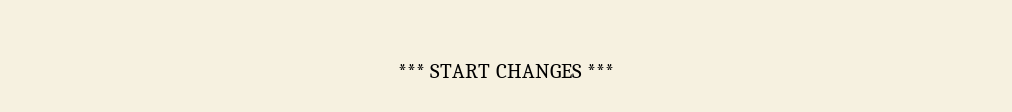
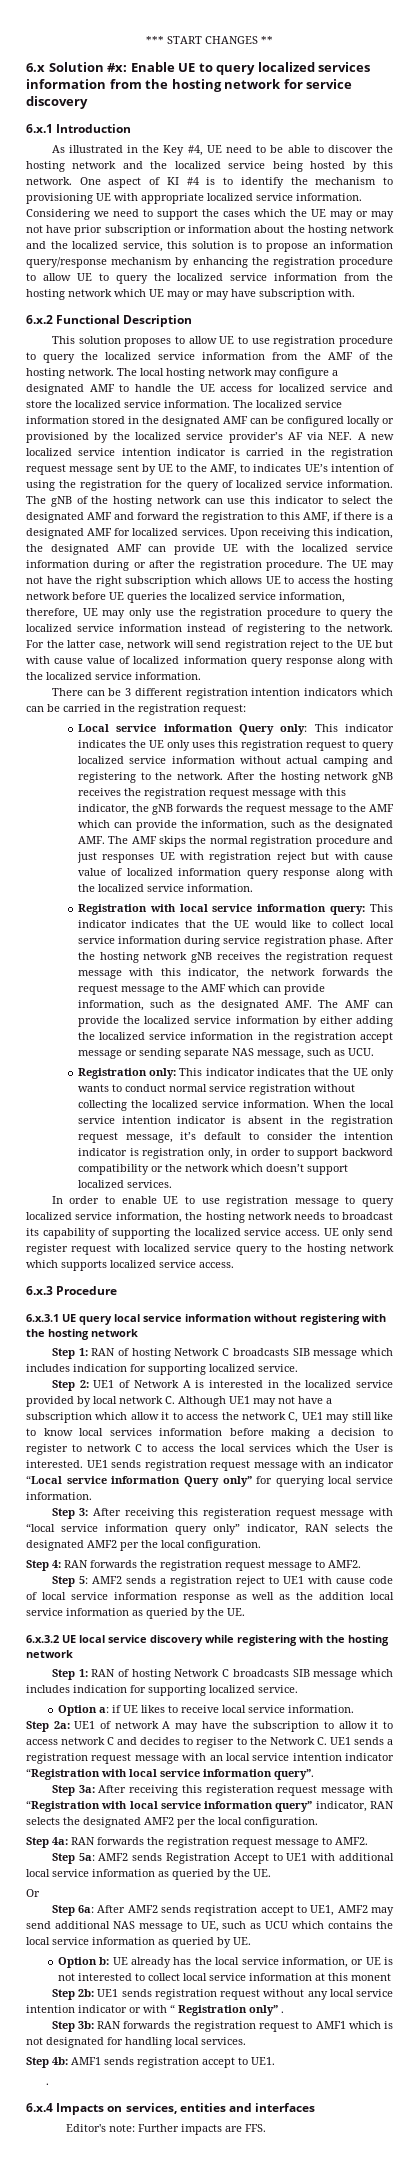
[587,64,615,78] *** -> [261,36,273,44] [26,62,371,75] [26,79,353,92] [26,96,88,109] [26,124,132,133] [51,145,393,156] [26,161,394,172] [26,177,393,188] [26,193,362,204] [26,209,394,220] [26,225,395,236] [26,241,393,252] [26,257,393,268] [26,273,393,284] [26,289,355,300] [26,315,193,327] [51,336,394,347] [26,352,393,363] [26,368,338,379] [26,384,393,395] [26,400,342,408] [26,416,394,427] [26,432,395,443] [26,448,393,459] [26,464,394,475] [26,480,393,491] [26,496,393,507] [26,512,393,523] [26,528,393,539] [26,544,393,555] [26,560,394,571] [26,576,393,587] [26,592,345,603] [26,608,393,619] [26,624,393,635] [26,640,393,651] [26,656,393,667] [26,672,201,680] [51,688,394,699] [26,704,246,715] [77,724,394,735] [77,740,394,751] [77,756,393,767] [77,772,393,783] [77,788,346,799] [77,804,394,815] [77,820,393,831] [77,836,393,847] [76,852,393,863] [77,868,393,879] [77,884,253,892] [77,904,393,915] [77,920,395,928] [77,936,394,947] [77,952,393,963] [77,968,393,979] [77,984,325,995] [77,1000,393,1011] [77,1016,393,1027] [77,1032,393,1043] [77,1048,374,1059] [77,1068,394,1079] [77,1084,355,1095] [77,1100,394,1111] [77,1116,393,1127] [77,1132,393,1143] [77,1148,393,1159] [77,1164,348,1175] [77,1180,172,1188] [51,1196,395,1207] [26,1212,393,1223] [26,1228,393,1239] [26,1244,394,1255] [26,1260,234,1271] [26,1286,118,1295] [26,1314,386,1325] [26,1329,138,1340] [51,1348,393,1359] [26,1364,298,1375] [51,1380,394,1391] [26,1396,332,1407] [26,1412,394,1423] [26,1428,393,1439] [26,1444,393,1455] [26,1460,394,1471] [26,1475,393,1487] [26,1492,92,1500] [51,1508,394,1519] [26,1523,393,1535] [26,1540,261,1551] [26,1560,361,1571] [51,1576,394,1587] [26,1592,394,1603] [26,1608,245,1619] [26,1635,389,1646] [26,1650,73,1658] [51,1669,393,1680] [26,1685,298,1696] [57,1705,354,1716] [26,1721,393,1732] [26,1737,393,1748] [26,1753,394,1764] [26,1768,314,1780] [51,1785,394,1796] [26,1800,394,1812] [26,1817,318,1828] [26,1837,368,1848] [51,1853,394,1864] [26,1869,271,1880] [26,1889,40,1897] [51,1905,395,1916] [26,1921,394,1932] [26,1937,251,1948] [57,1957,393,1968] [57,1973,391,1981] [51,1989,394,2000] [26,2004,284,2016] [51,2021,393,2032] [26,2037,246,2048] [26,2057,275,2068] [45,2083,49,2085] [26,2103,316,2115] [65,2124,266,2135] ** // 6.x Solution #x: Enable UE to query localized services information from the hosting network for service discovery // 6.x.1 Introduction // As illustrated in the Key #4, UE need to be able to discover the hosting network and the localized service being hosted by this network. One aspect of KI #4 is to identify the mechanism to provisioning UE with appropriate localized service information. Considering we need to support the cases which the UE may or may not have prior subscription or information about the hosting network and the localized service, this solution is to propose an information query/response mechanism by enhancing the registration procedure to allow UE to query the localized service information from the hosting network which UE may or may have subscription with. // 6.x.2 Functional Description // This solution proposes to allow UE to use registration procedure to query the localized service information from the AMF of the hosting network. The local hosting network may configure a designated AMF to handle the UE access for localized service and store the localized service information. The localized service information stored in the designated AMF can be configured locally or provisioned by the localized service provider’s AF via NEF. A new localized service intention indicator is carried in the registration request message sent by UE to the AMF, to indicates UE’s intention of using the registration for the query of localized service information. The gNB of the hosting network can use this indicator to select the designated AMF and forward the registration to this AMF, if there is a designated AMF for localized services. Upon receiving this indication, the designated AMF can provide UE with the localized service information during or after the registration procedure. The UE may not have the right subscription which allows UE to access the hosting network before UE queries the localized service information, therefore, UE may only use the registration procedure to query the localized service information instead of registering to the network. For the latter case, network will send registration reject to the UE but with cause value of localized information query response along with the localized service information. // There can be 3 different registration intention indicators which can be carried in the registration request: // Local service information Query only: This indicator indicates the UE only uses this registration request to query localized service information without actual camping and registering to the network. After the hosting network gNB receives the registration request message with this indicator, the gNB forwards the request message to the AMF which can provide the information, such as the designated AMF. The AMF skips the normal registration procedure and just responses UE with registration reject but with cause value of localized information query response along with the localized service information. // Registration with local service information query: This indicator indicates that the UE would like to collect local service information during service registration phase. After the hosting network gNB receives the registration request message with this indicator, the network forwards the request message to the AMF which can provide information, such as the designated AMF. The AMF can provide the localized service information by either adding the localized service information in the registration accept message or sending separate NAS message, such as UCU. // Registration only: This indicator indicates that the UE only wants to conduct normal service registration without collecting the localized service information. When the local service intention indicator is absent in the registration request message, it’s default to consider the intention indicator is registration only, in order to support backword compatibility or the network which doesn’t support localized services. // In order to enable UE to use registration message to query localized service information, the hosting network needs to broadcast its capability of supporting the localized service access. UE only send register request with localized service query to the hosting network which supports localized service access. // 6.x.3 Procedure // 6.x.3.1 UE query local service information without registering with the hosting network // Step 1: RAN of hosting Network C broadcasts SIB message which includes indication for supporting localized service. // Step 2: UE1 of Network A is interested in the localized service provided by local network C. Although UE1 may not have a subscription which allow it to access the network C, UE1 may still like to know local services information before making a decision to register to network C to access the local services which the User is interested. UE1 sends registration request message with an indicator “Local service information Query only” for querying local service information. // Step 3: After receiving this registeration request message with “local service information query only” indicator, RAN selects the designated AMF2 per the local configuration. // Step 4: RAN forwards the registration request message to AMF2. // Step 5: AMF2 sends a registration reject to UE1 with cause code of local service information response as well as the addition local service information as queried by the UE. // 6.x.3.2 UE local service discovery while registering with the hosting network // Step 1: RAN of hosting Network C broadcasts SIB message which includes indication for supporting localized service. // Option a: if UE likes to receive local service information. // Step 2a: UE1 of network A may have the subscription to allow it to access network C and decides to regiser to the Network C. UE1 sends a registration request message with an local service intention indicator “Registration with local service information query”. // Step 3a: After receiving this registeration request message with “Registration with local service information query” indicator, RAN selects the designated AMF2 per the local configuration. // Step 4a: RAN forwards the registration request message to AMF2. // Step 5a: AMF2 sends Registration Accept to UE1 with additional local service information as queried by the UE. // Or // Step 6a: After AMF2 sends reqistration accept to UE1, AMF2 may send additional NAS message to UE, such as UCU which contains the local service information as queried by UE. // Option b: UE already has the local service information, or UE is not interested to collect local service information at this monent // Step 2b: UE1 sends registration request without any local service intention indicator or with “ Registration only” . // Step 3b: RAN forwards the registration request to AMF1 which is not designated for handling local services. // Step 4b: AMF1 sends registration accept to UE1. // . // 6.x.4 Impacts on services, entities and interfaces // Editor's note: Further impacts are FFS.

